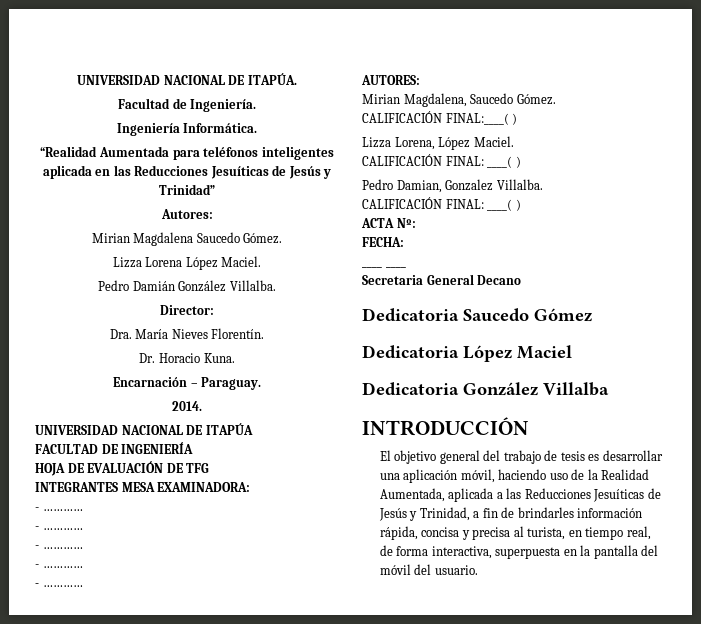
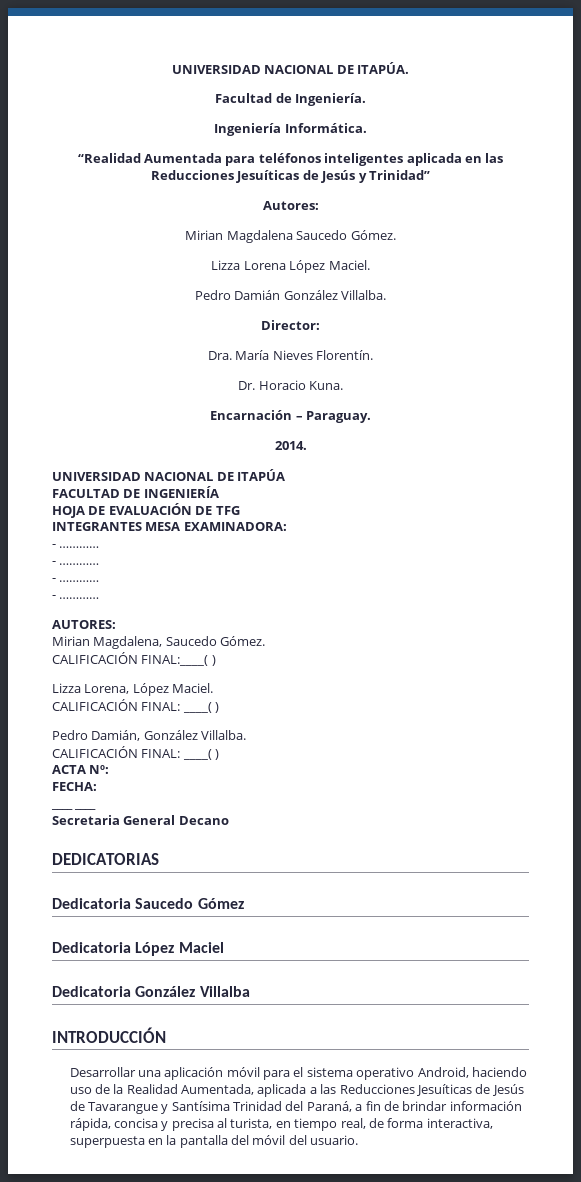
[35,583,83,587] // - ………… -> (100, 598) none
[396,179,494,193] Damian, Gonzalez -> [91,730,198,741] Damián, González
(522, 280) none -> [52,853,159,865] // DEDICATORIAS
[379,450,663,464] [379,469,495,483] El objetivo general del trabajo de tesis es desarrollar una aplicación móvil, -> [69,1067,469,1080] Desarrollar una aplicación móvil para el sistema operativo Android,
[409,507,470,521] y Trinidad, -> [69,1101,352,1114] de Tavarangue y Santísima Trinidad del Paraná,
[517,507,574,518] brindarles -> [402,1101,448,1111] brindar

